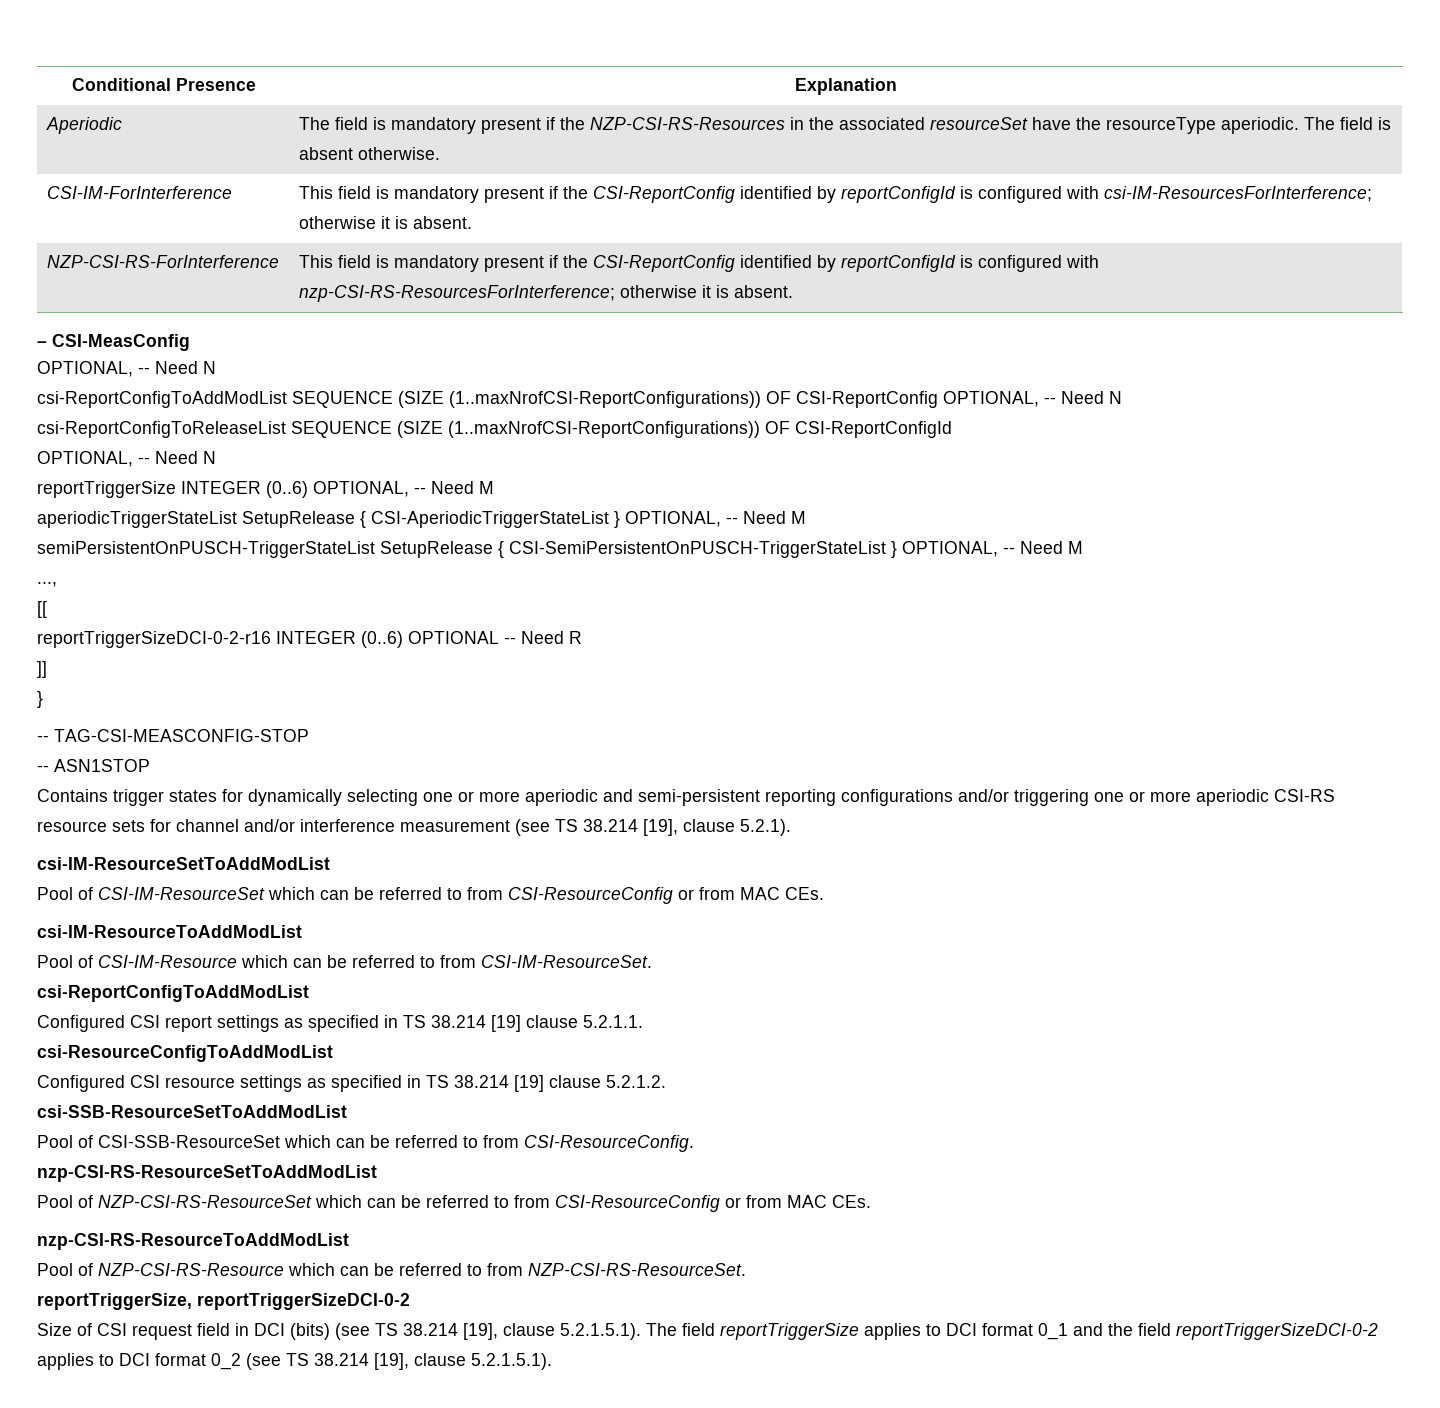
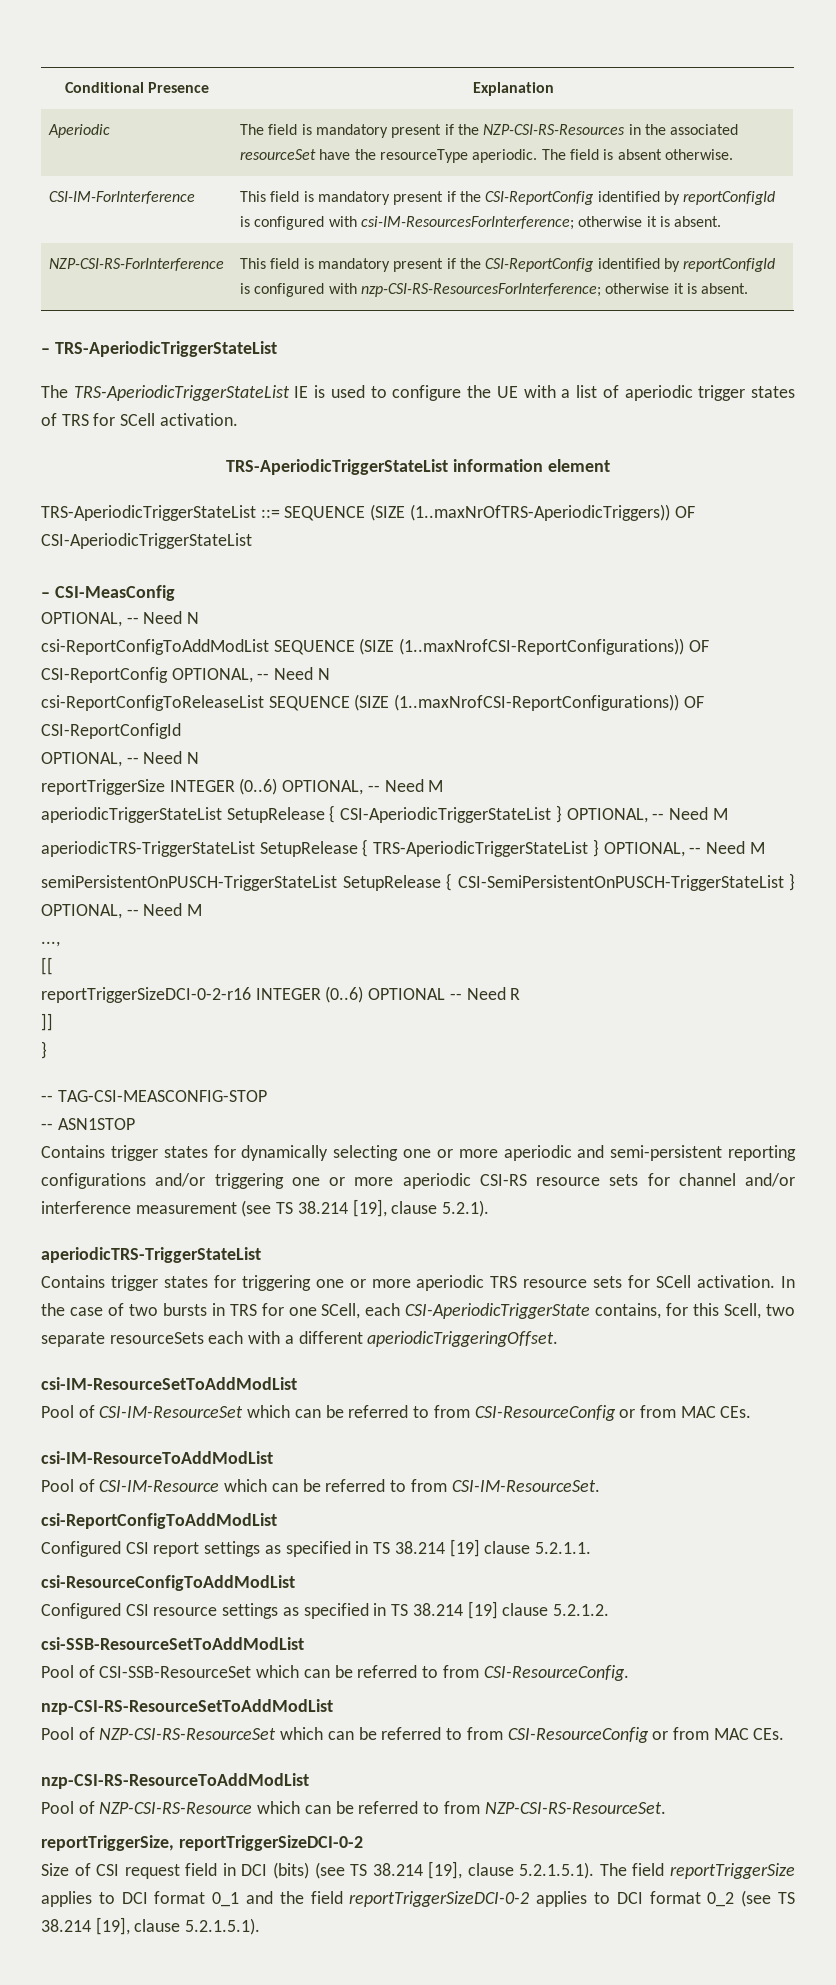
(793, 291) none -> [41,341,277,357] [41,385,796,401] [41,413,238,426] [226,459,610,475] [41,504,695,521] [41,533,252,549] // – TRS-AperiodicTriggerStateList // The TRS-AperiodicTriggerStateList IE is used to configure the UE with a list of aperiodic trigger states of TRS for SCell activation. // TRS-AperiodicTriggerStateList information element // TRS-AperiodicTriggerStateList ::= SEQUENCE (SIZE (1..maxNrOfTRS-AperiodicTriggers)) OF CSI-AperiodicTriggerStateList
(806, 517) none -> [41,839,765,857] // aperiodicTRS-TriggerStateList SetupRelease { TRS-AperiodicTriggerStateList } OPTIONAL, -- Need M
(791, 827) none -> [41,1247,261,1263] [41,1275,795,1291] [41,1303,795,1319] [41,1331,559,1347] // aperiodicTRS-TriggerStateList // Contains trigger states for triggering one or more aperiodic TRS resource sets for SCell activation. In the case of two bursts in TRS for one SCell, each CSI-AperiodicTriggerState contains, for this Scell, two separate resourceSets each with a different aperiodicTriggeringOffset.

